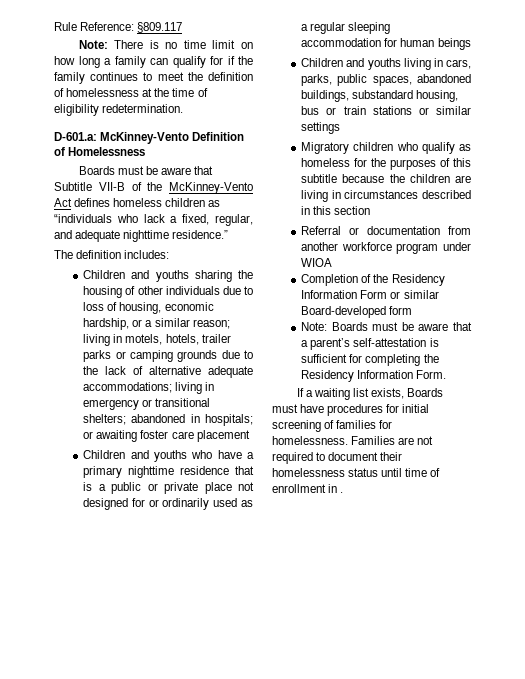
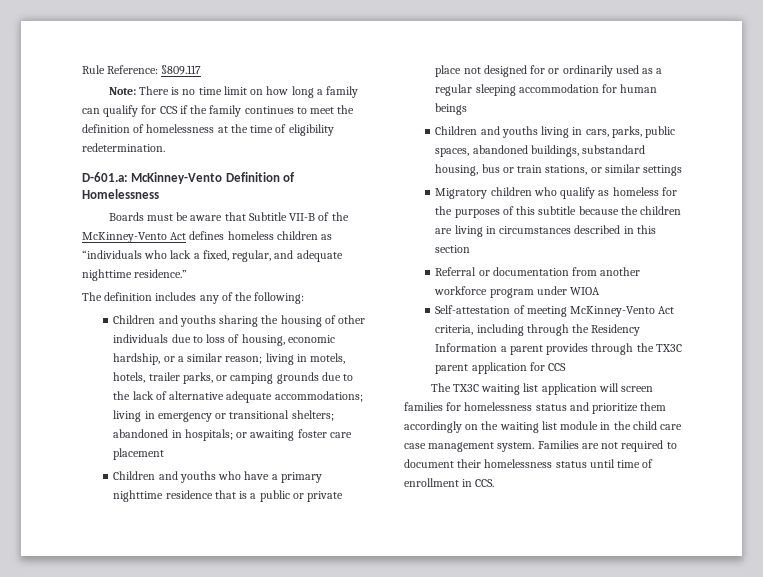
(223, 60) none -> [159,106,178,114] CCS
[124,250,170,259] includes: -> [155,292,305,304] includes any of the following:
[83,350,112,362] parks -> [182,372,213,384] parks,
[372,106,412,115] stations -> [545,165,588,175] stations,
[301,274,445,286] [301,290,439,299] [301,306,413,318] [301,322,472,331] [301,338,439,350] [301,354,439,366] [301,370,447,382] [296,388,444,400] [272,404,430,416] [272,420,393,432] [272,436,348,445] Completion of the Residency Information Form or similar Board-developed form // Note: Boards must be aware that a parent’s self-attestation is sufficient for completing the Residency Information Form. // If a waiting list exists, Boards must have procedures for initial screening of families for homelessness. -> [435,305,675,317] [435,324,641,336] [435,343,682,355] [435,362,567,374] [430,383,654,395] [404,402,667,414] [404,421,683,433] [404,442,535,452] Self-attestation of meeting McKinney-Vento Act criteria, including through the Residency Information a parent provides through the TX3C parent application for CCS // The TX3C waiting list application will screen families for homelessness status and prioritize them accordingly on the waiting list module in the child care case management system.
[340,492,344,493] . -> [475,479,495,487] CCS.

